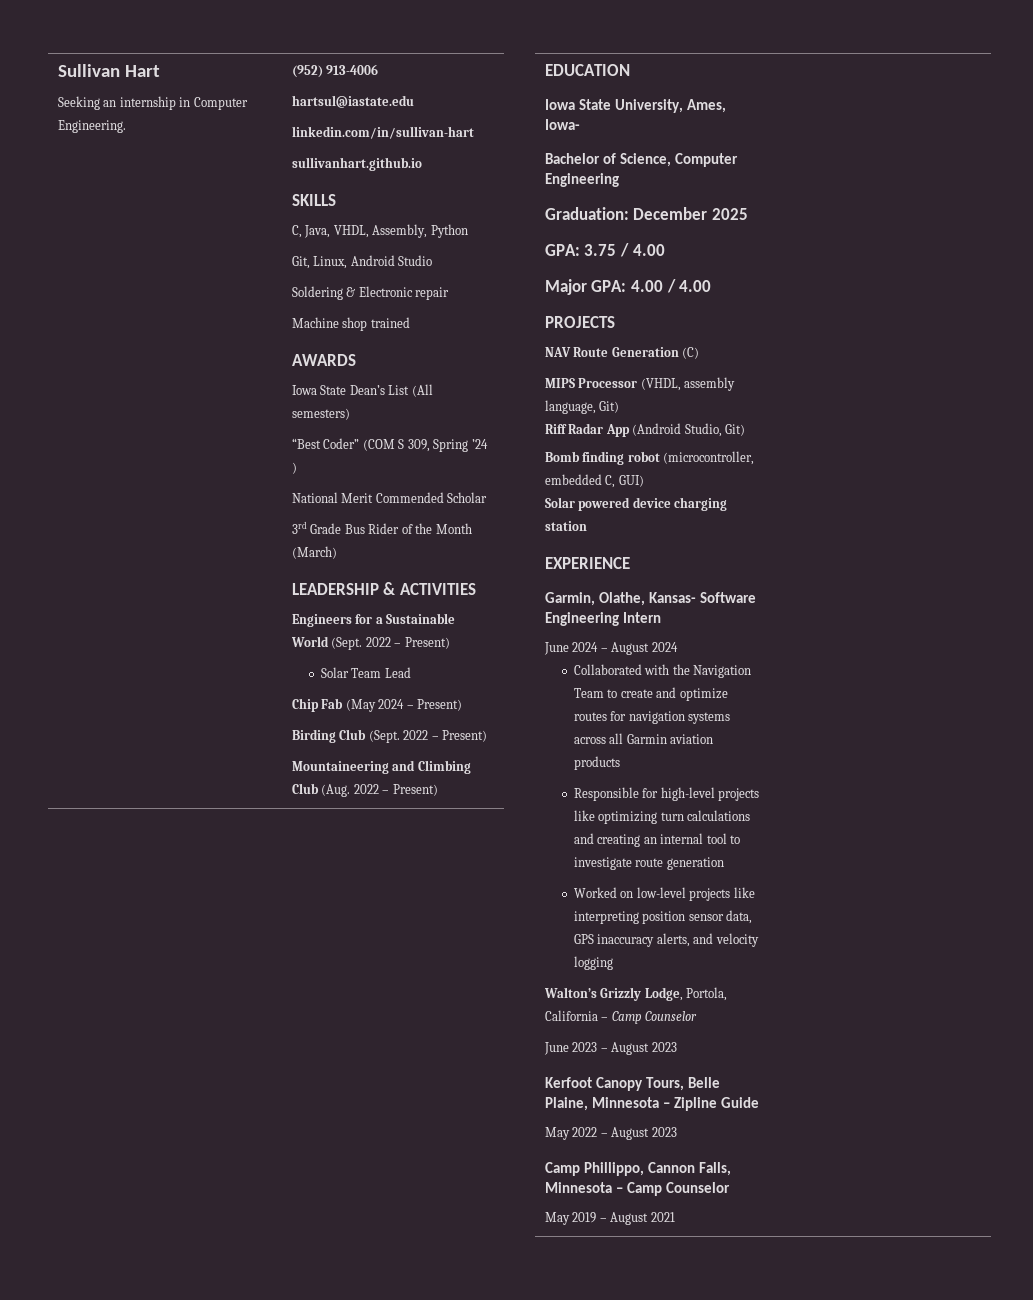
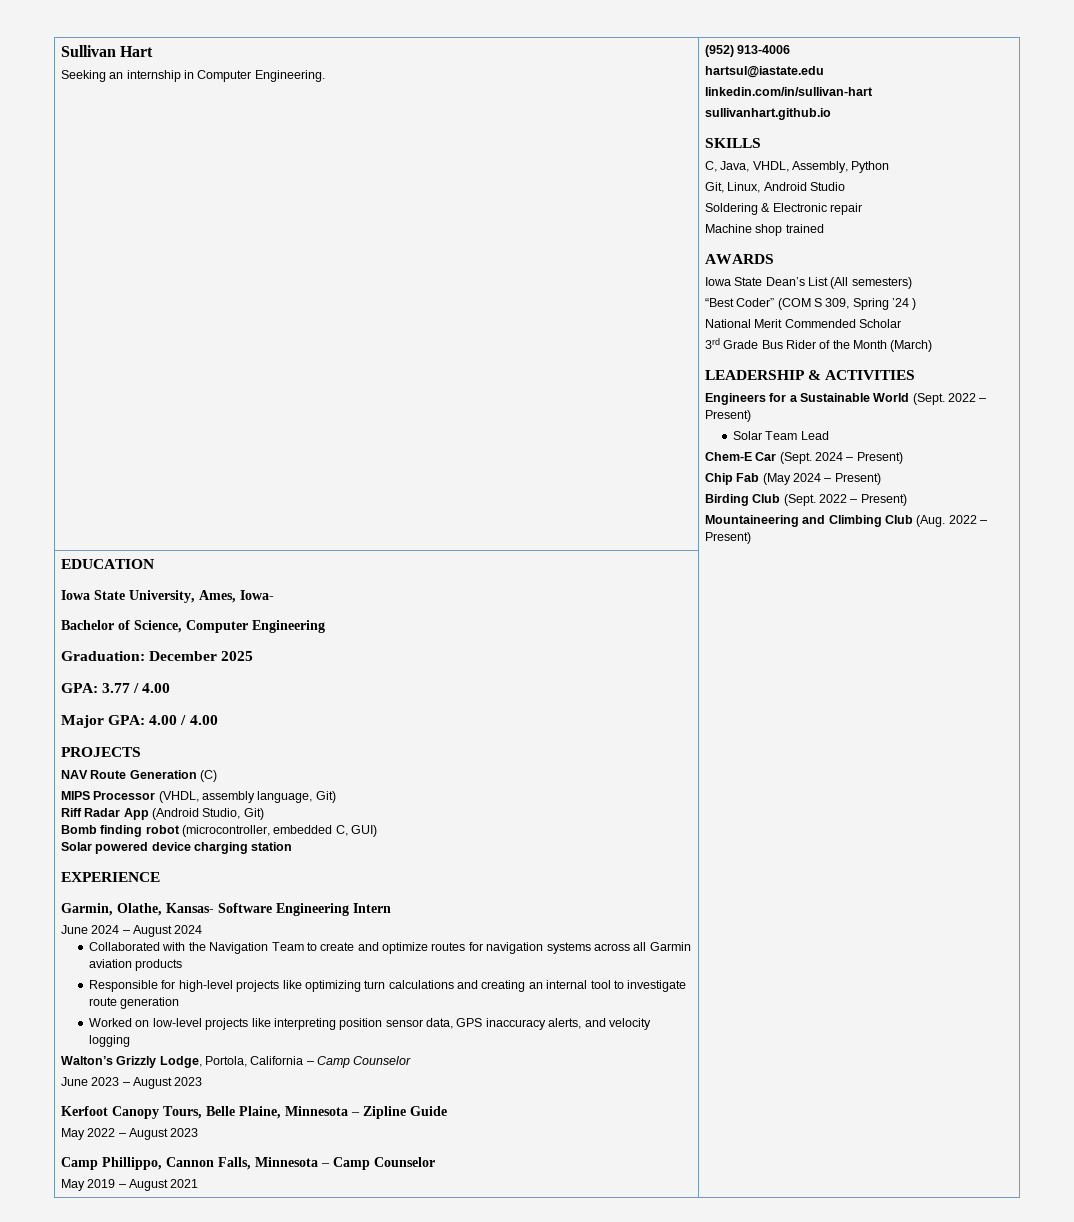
(411, 672) none -> [704,452,903,464] // Chem-E Car (Sept. 2024 – Present)
[584,244,617,256] 3.75 -> [101,683,130,693] 3.77

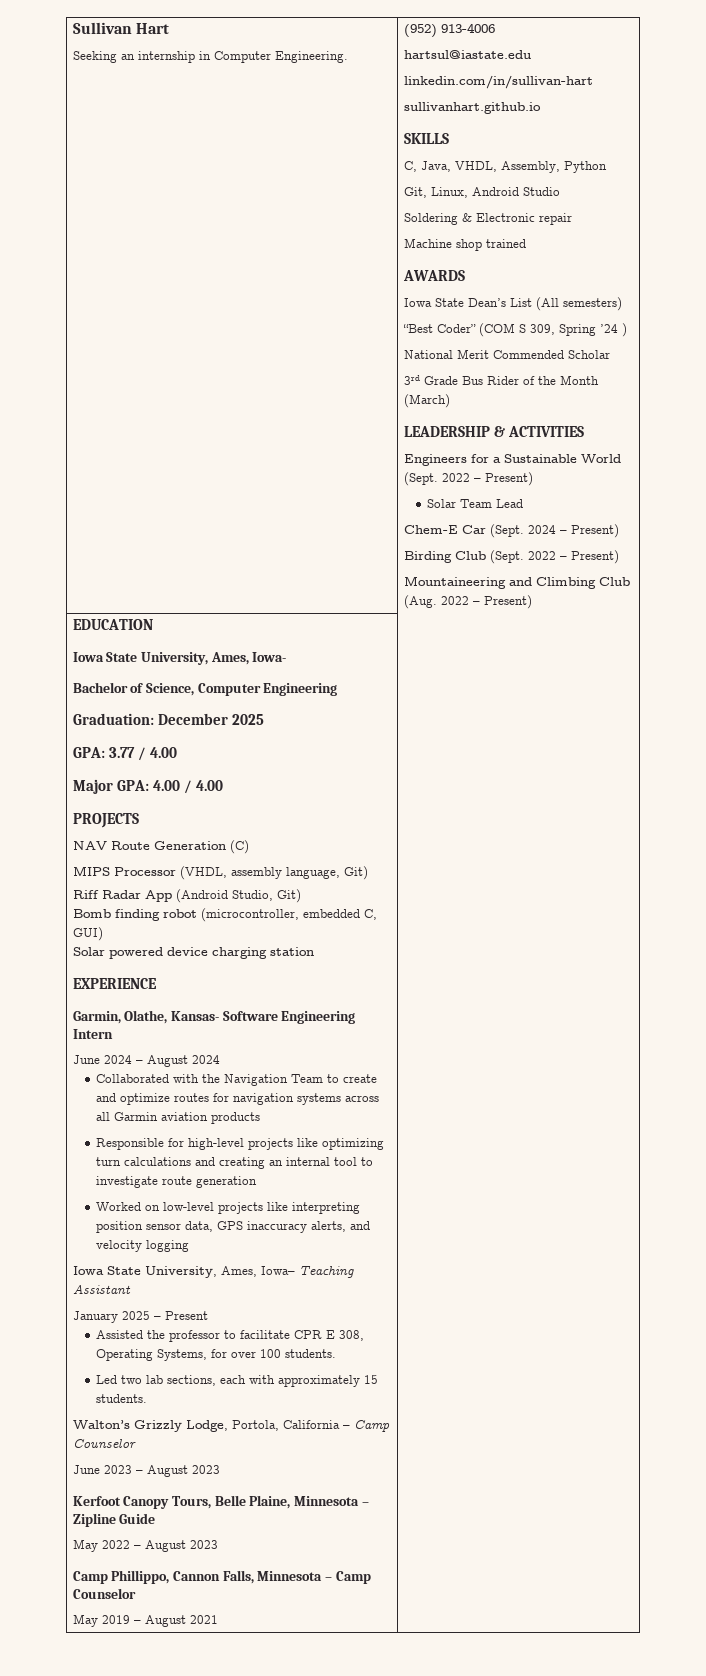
[704,473,881,485] // Chip Fab (May 2024 – Present) -> (619, 531) none
(131, 1041) none -> [72,1266,354,1278] [72,1285,131,1294] [72,1311,208,1323] [96,1330,365,1342] [96,1349,337,1361] [96,1375,379,1387] [96,1394,148,1403] // Iowa State University, Ames, Iowa– Teaching Assistant // January 2025 – Present // Assisted the professor to facilitate CPR E 308, Operating Systems, for over 100 students. // Led two lab sections, each with approximately 15 students.

